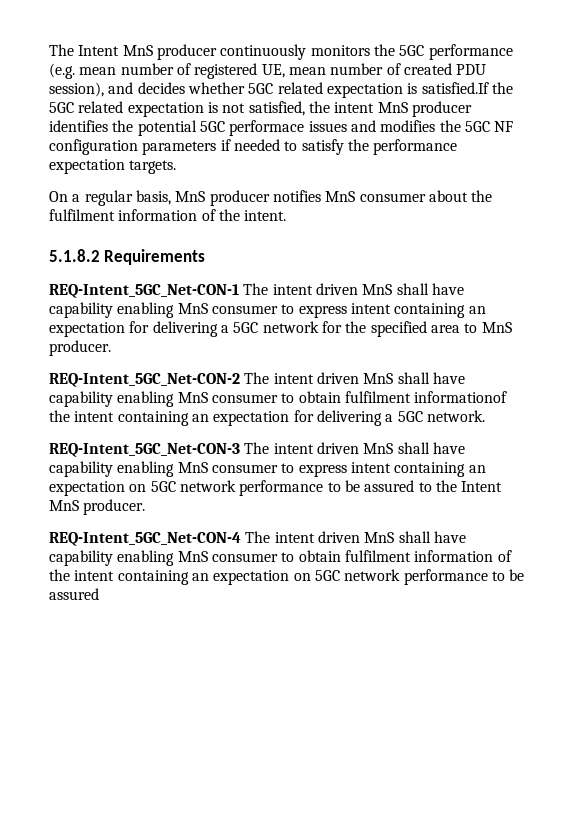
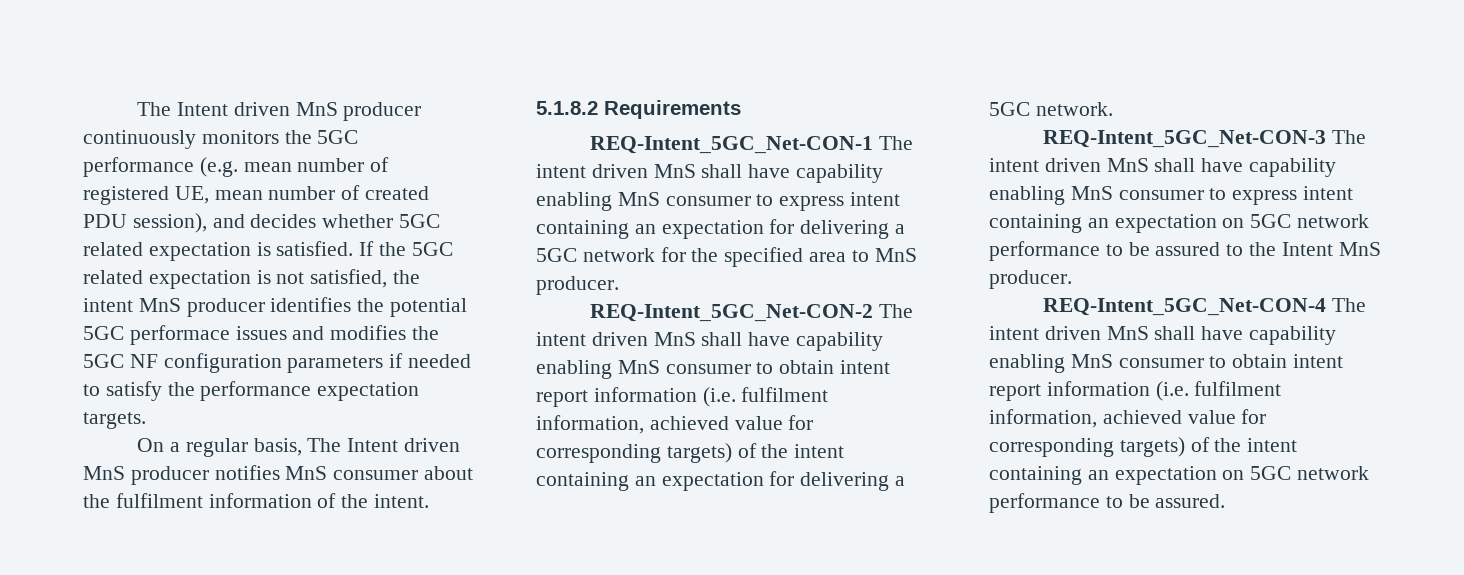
[49,44,120,56] The Intent -> [137,102,290,116] The Intent driven
[421,82,489,94] satisfied.If -> [276,241,375,256] satisfied. If
(171, 197) none -> [307,438,461,452] The Intent driven
[344,391,508,403] fulfilment informationof -> [840,360,891,374] [536,387,829,407] [536,415,814,434] [536,443,757,463] intent report information (i.e. fulfilment information, achieved value for corresponding targets) of
[344,550,494,562] fulfilment information -> [1293,354,1344,368] [989,381,1282,401] [989,409,1267,428] [989,437,1185,457] intent report information (i.e. fulfilment information, achieved value for corresponding targets)
[49,588,99,600] assured -> [1155,494,1226,508] assured.

